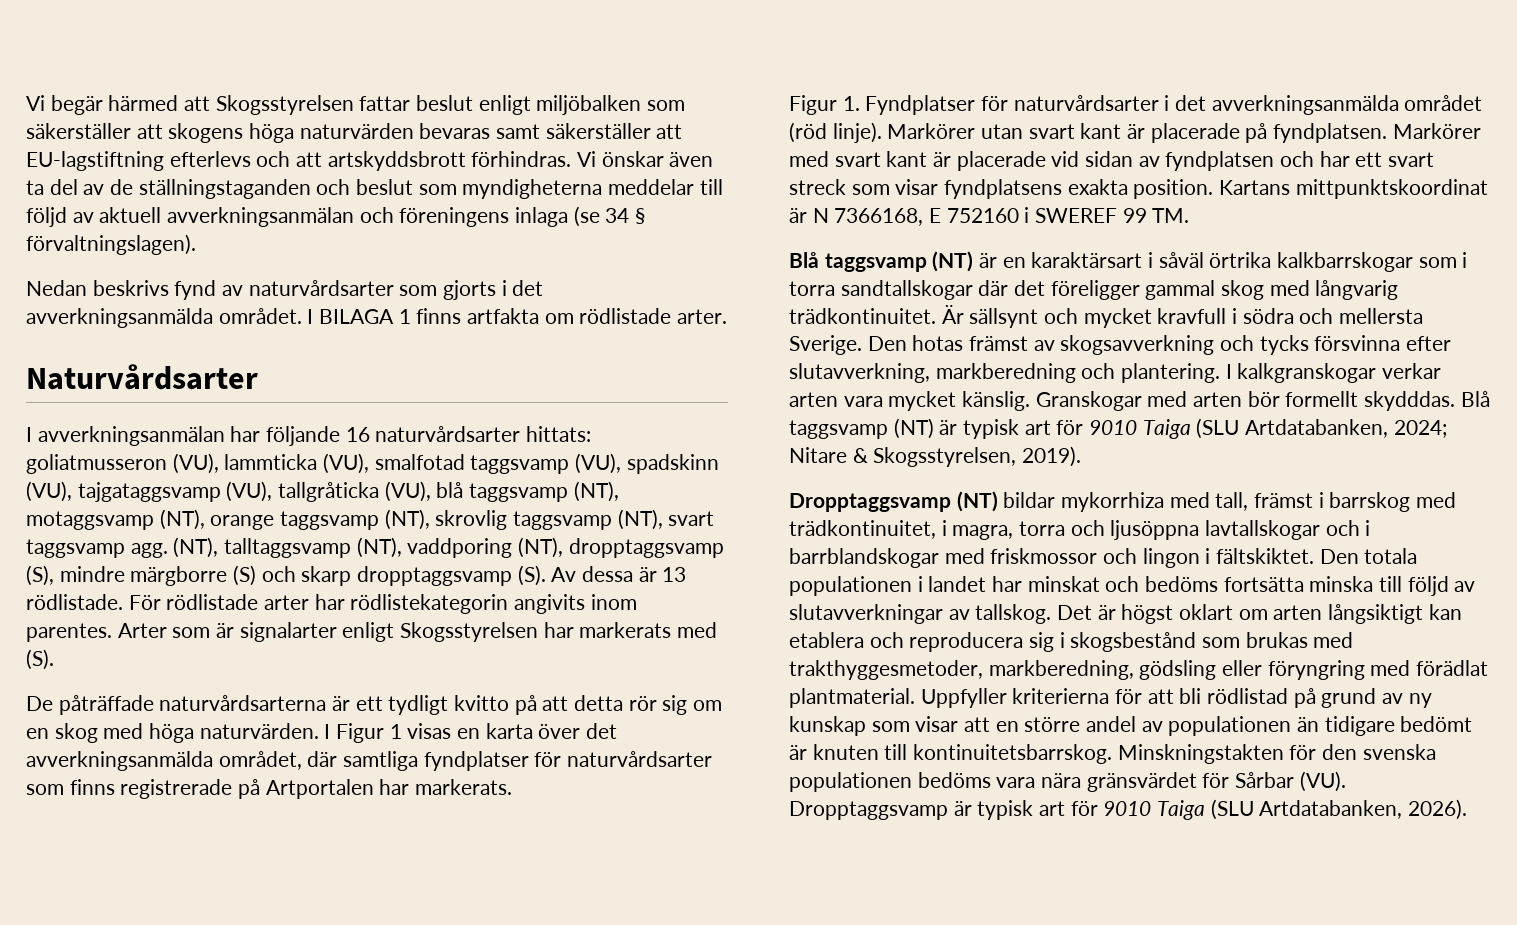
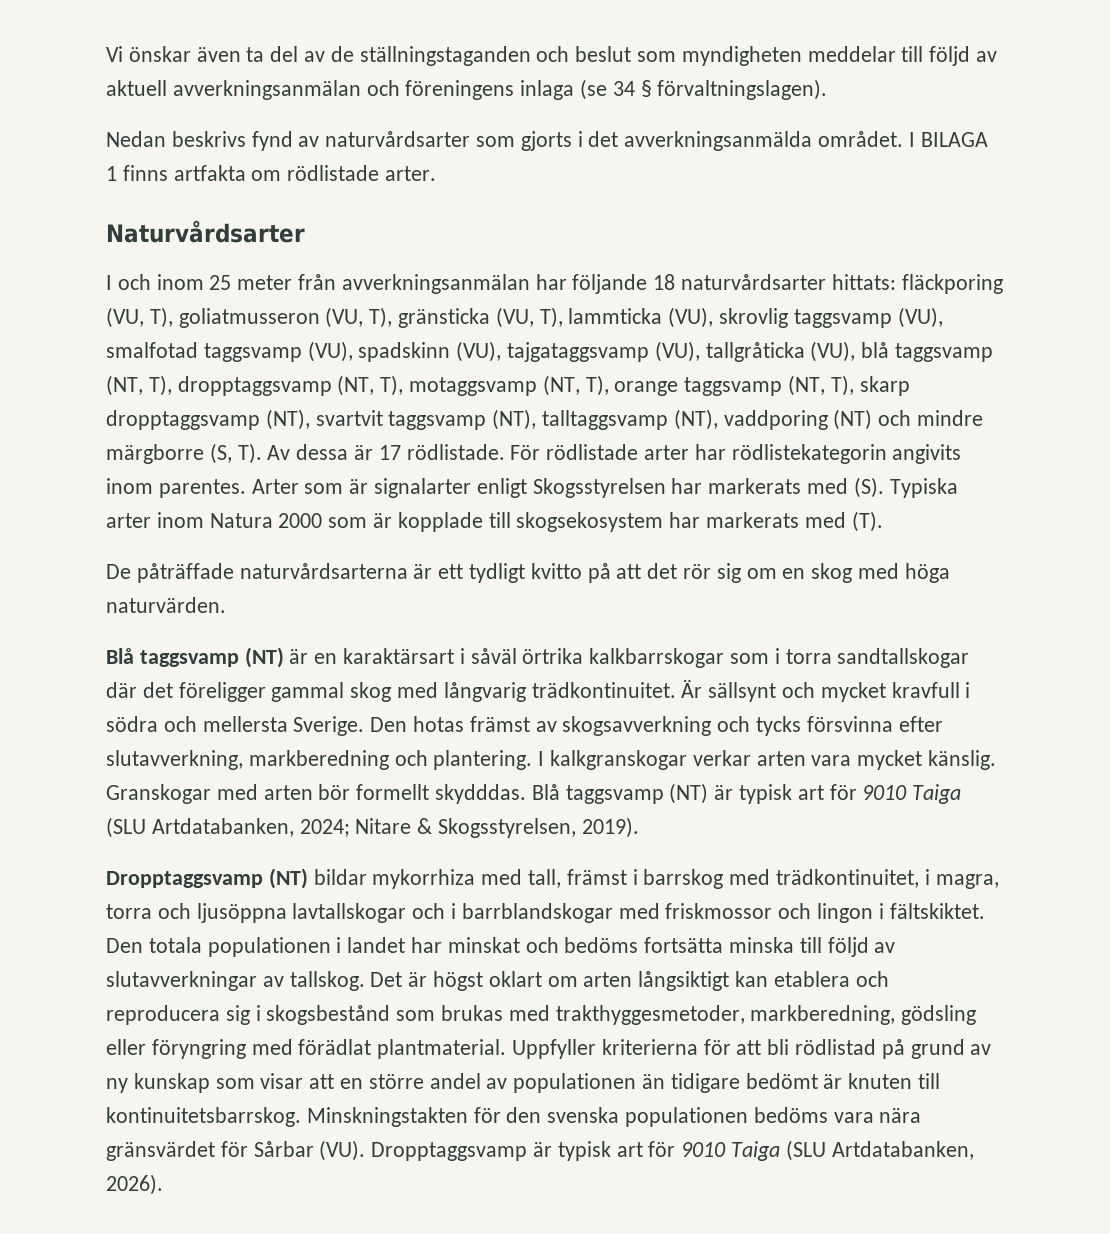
[26,95,686,115] [26,123,683,143] [26,151,597,171] Vi begär härmed att Skogsstyrelsen fattar beslut enligt miljöbalken som säkerställer att skogens höga naturvärden bevaras samt säkerställer att EU-lagstiftning efterlevs och att artskyddsbrott förhindras. Vi -> [106,46,123,62] Vi
[462,179,603,199] myndigheterna -> [681,46,802,66] myndigheten
(32, 434) none -> [117,274,337,290] och inom 25 meter från
[345,427,370,442] 16 -> [653,274,676,290] 18
[26,453,318,474] goliatmusseron (VU), lammticka -> [901,274,1003,294] [106,307,892,328] fläckporing (VU, T), goliatmusseron (VU, T), gränsticka (VU, T), lammticka (VU), skrovlig taggsvamp
[573,481,619,502] [26,509,715,530] [26,537,724,558] [26,565,546,586] (NT), motaggsvamp (NT), orange taggsvamp (NT), skrovlig taggsvamp (NT), svart taggsvamp agg. (NT), talltaggsvamp (NT), vaddporing (NT), dropptaggsvamp (S), mindre märgborre (S) och skarp dropptaggsvamp (S). -> [106,375,910,396] [106,409,984,430] [106,443,262,464] (NT, T), dropptaggsvamp (NT, T), motaggsvamp (NT, T), orange taggsvamp (NT, T), skarp dropptaggsvamp (NT), svartvit taggsvamp (NT), talltaggsvamp (NT), vaddporing (NT) och mindre märgborre (S, T).
[662,567,687,582] 13 -> [378,445,401,460] 17
(54, 659) none -> [889,478,958,498] [106,511,883,532] Typiska arter inom Natura 2000 som är kopplade till skogsekosystem har markerats med (T).
[574,695,624,711] detta -> [647,563,678,579] det
[324,723,618,743] [26,751,713,771] [26,779,513,799] [789,95,1483,115] [789,122,1481,143] [789,151,1435,171] [789,179,1488,199] [789,207,1190,226] I Figur 1 visas en karta över det avverkningsanmälda området, där samtliga fyndplatser för naturvårdsarter som finns registrerade på Artportalen har markerats. // Figur 1. Fyndplatser för naturvårdsarter i det avverkningsanmälda området (röd linje). Markörer utan svart kant är placerade på fyndplatsen. Markörer med svart kant är placerade vid sidan av fyndplatsen och har ett svart streck som visar fyndplatsens exakta position. Kartans mittpunktskoordinat är N 7366168, E 752160 i SWEREF 99 TM. -> (226, 605) none

